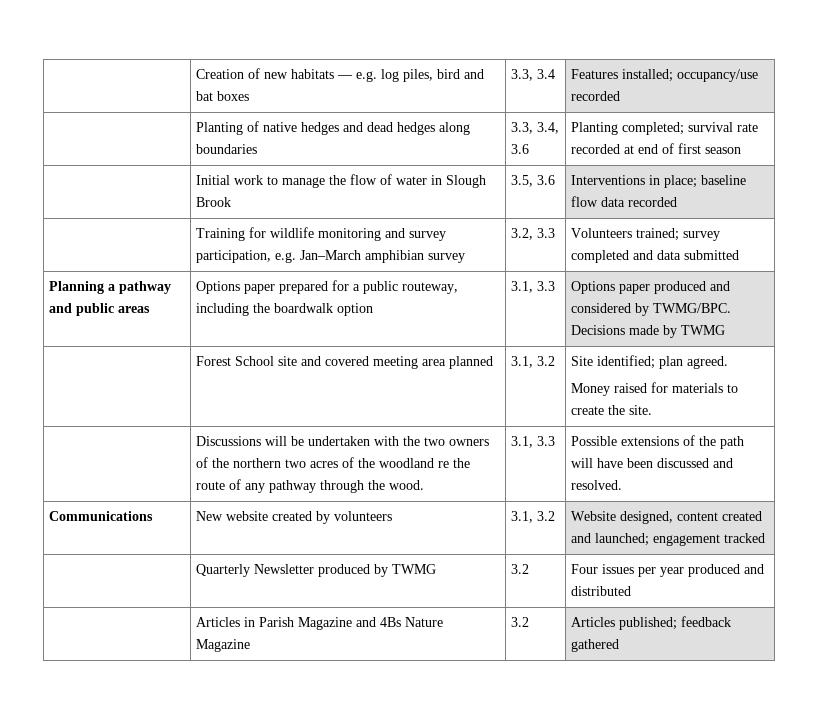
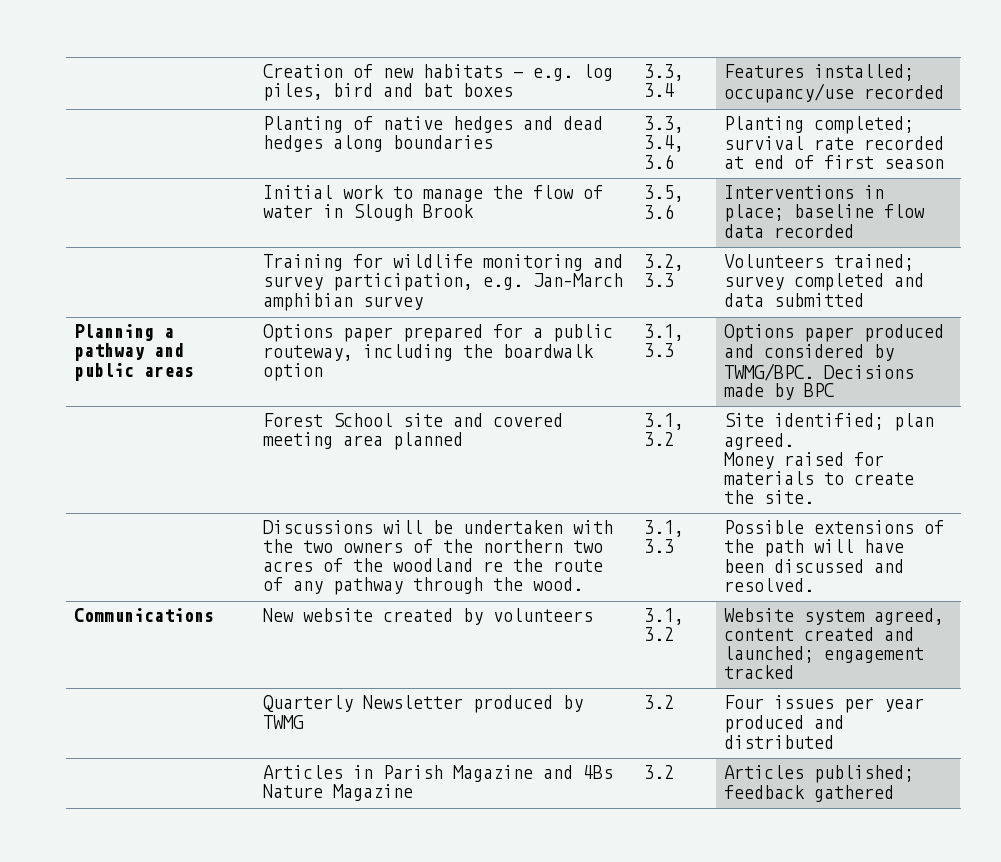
[681,325,726,335] TWMG -> [803,383,834,397] BPC
[620,511,674,524] designed, -> [803,608,944,625] system agreed,

